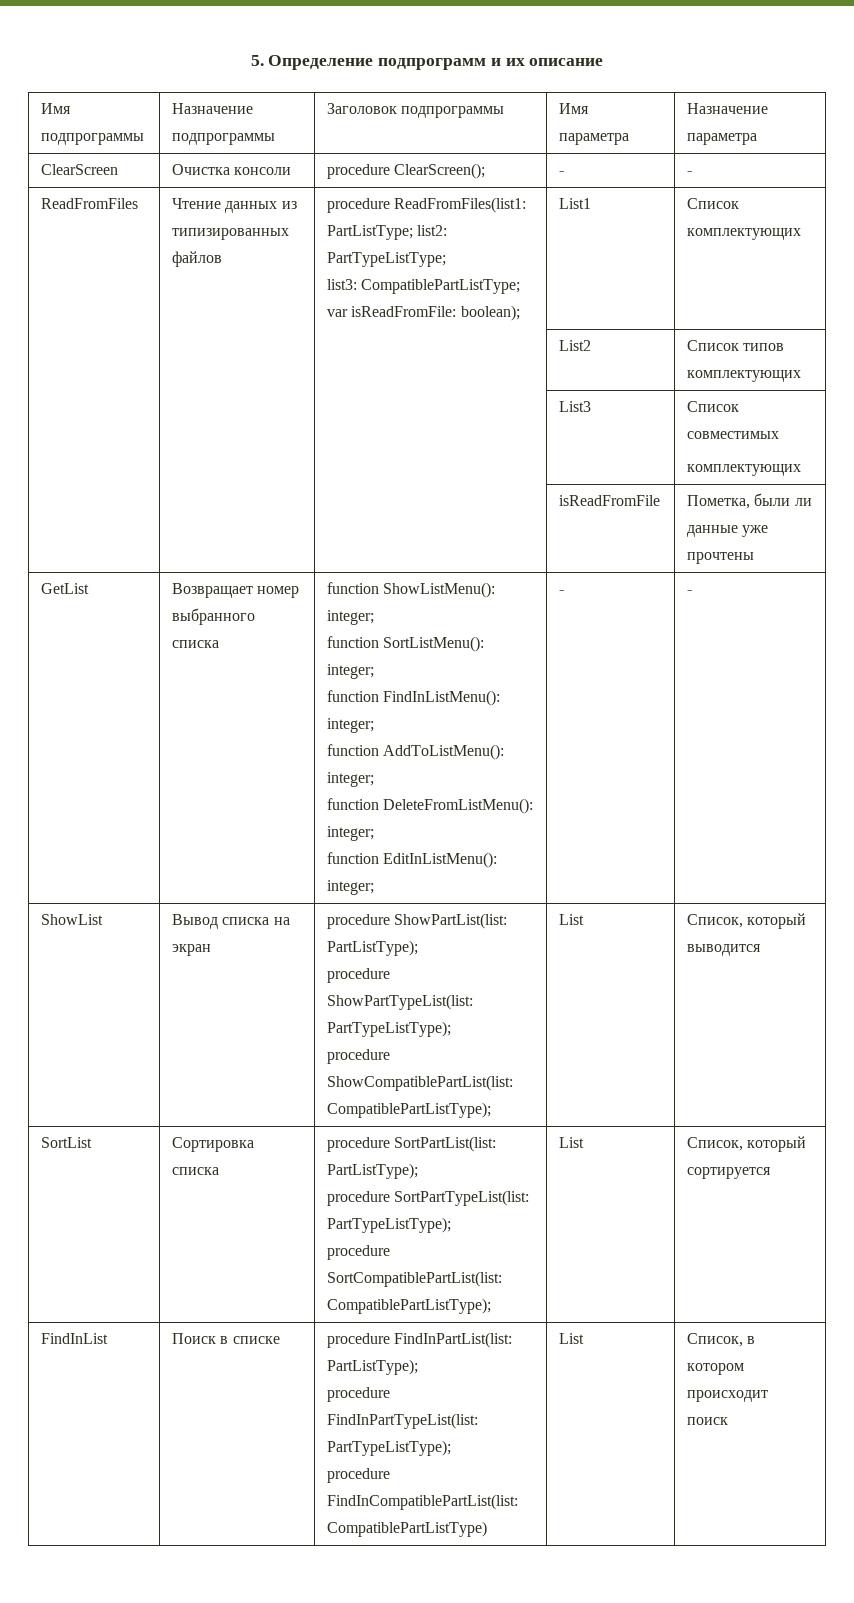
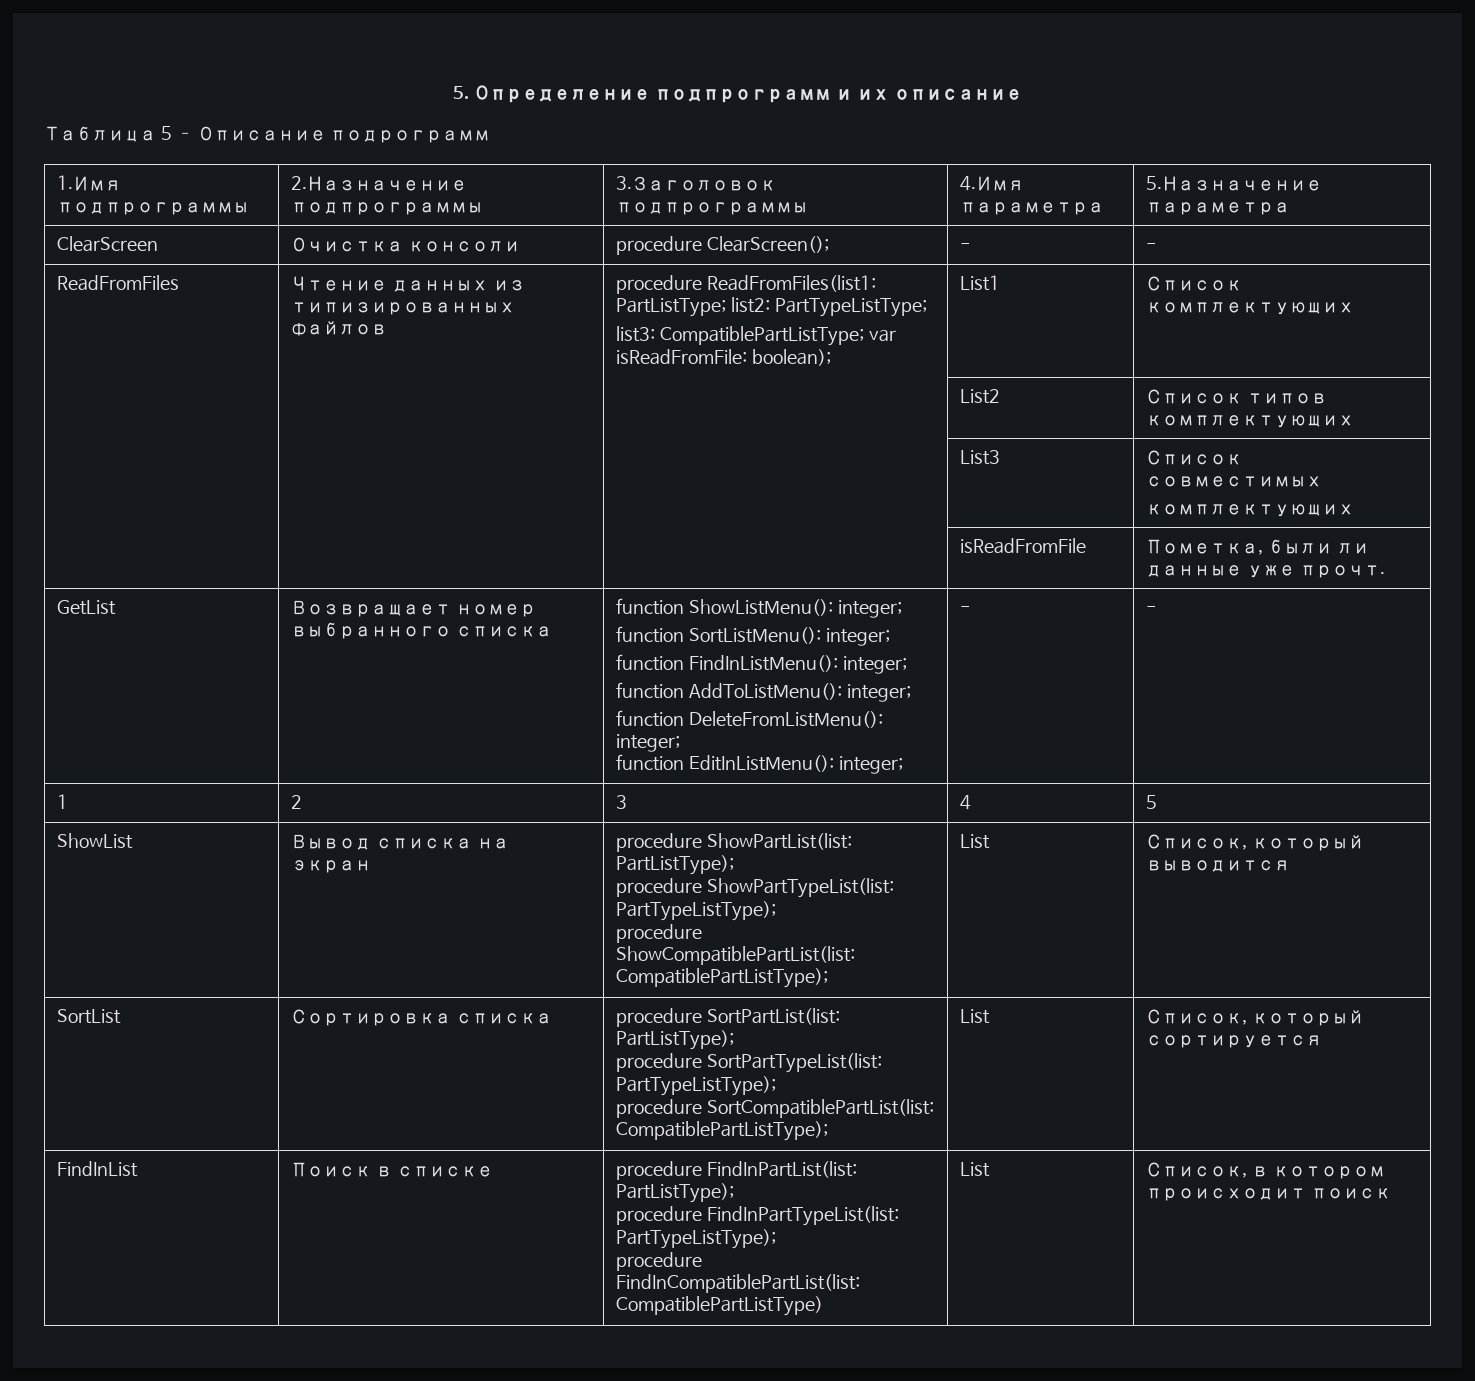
[40,103,71,114] [40,133,144,145] [171,103,253,114] [171,133,275,145] [326,103,505,118] [558,103,589,114] // Имя подпрограммы | Назначение подпрограммы | Заголовок подпрограммы | Имя -> [44,126,491,143] [57,175,122,191] [57,202,250,215] [291,176,468,191] [291,202,484,215] [616,176,777,191] [616,202,809,215] [960,176,1025,191] // Таблица 5 – Описание подрограмм // 1.Имя подпрограммы | 2.Назначение подпрограммы | 3.Заголовок подпрограммы | 4.Имя
[686,103,768,114] Назначение -> [1146,176,1323,191] 5.Назначение
[686,552,754,564] прочтены -> [1299,565,1385,578] прочт.
(692, 592) none -> [57,794,69,809] [291,795,303,809] [616,795,628,809] [960,795,972,810] [1146,795,1158,809] // 1 | 2 | 3 | 4 | 5

